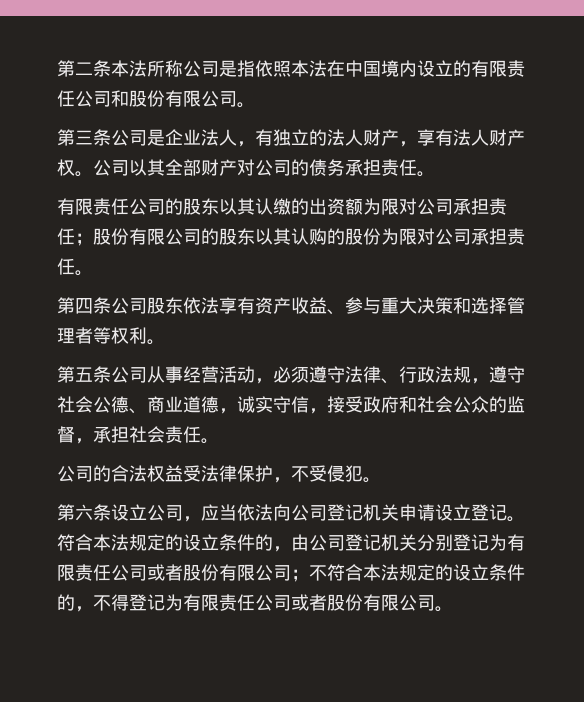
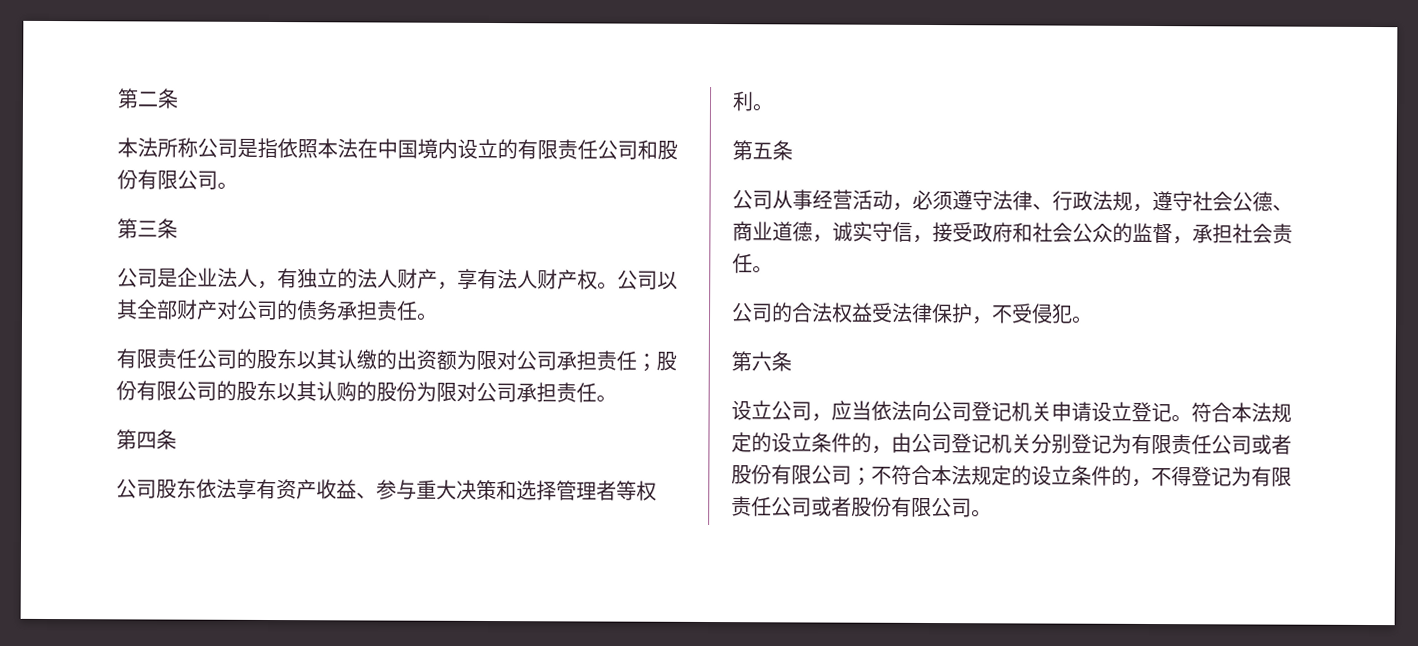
(111, 68) none -> (179, 98) //
(111, 137) none -> (178, 228) //
(111, 305) none -> (177, 439) //
(111, 374) none -> (793, 150) //
(111, 512) none -> (792, 361) //

